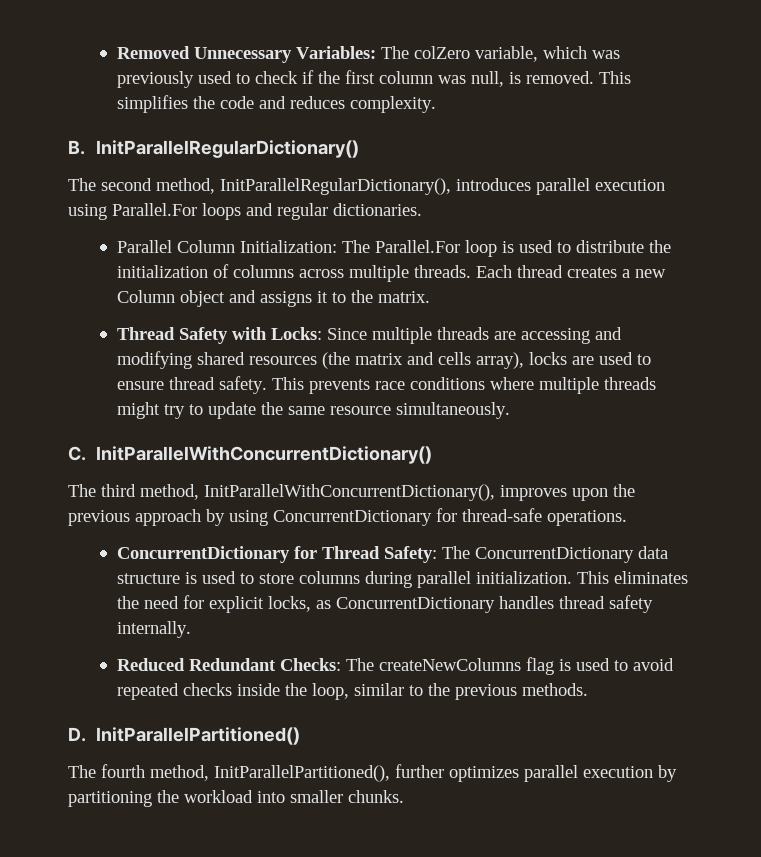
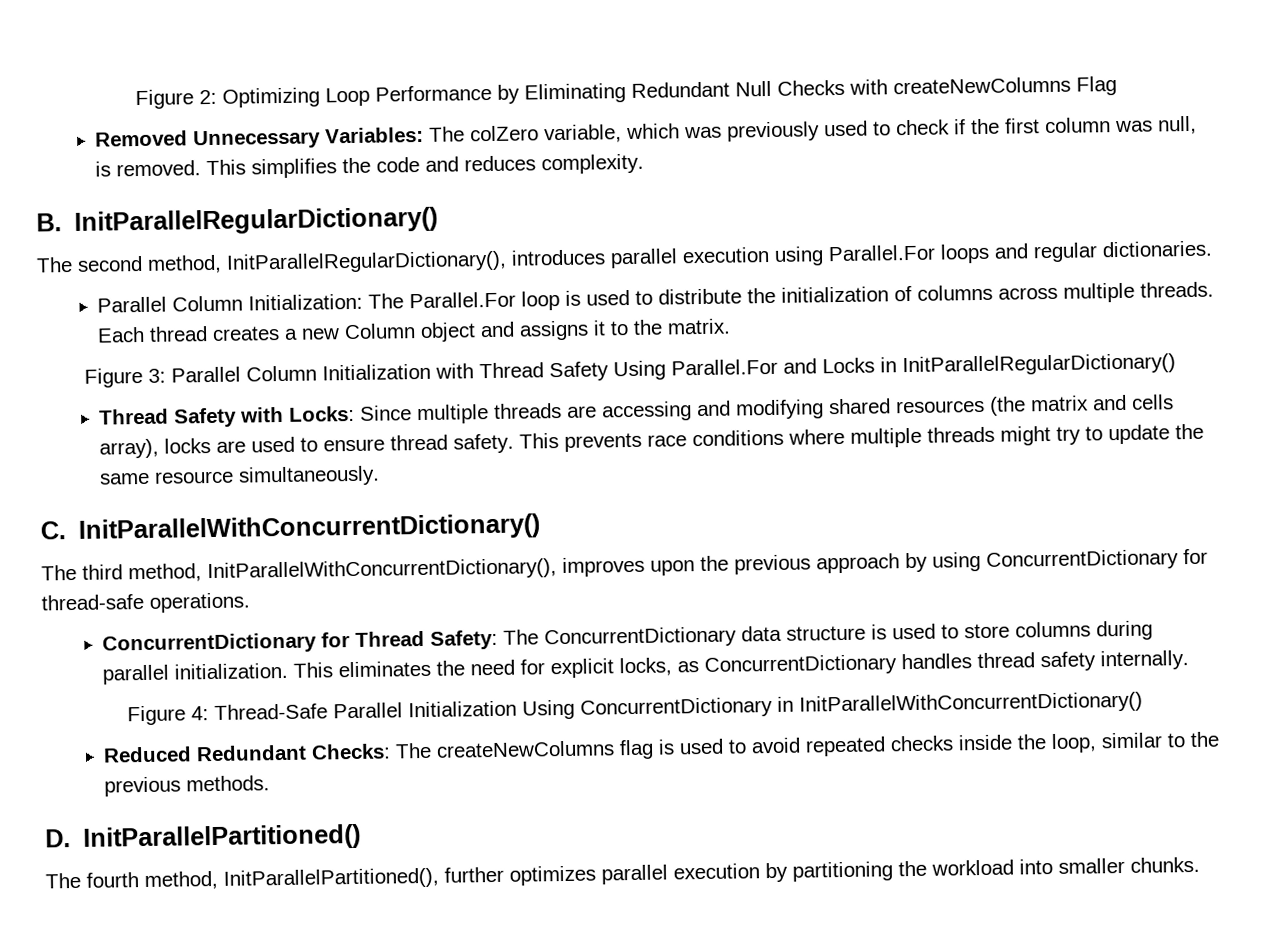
(116, 52) none -> [134,76,1117,110] Figure 2: Optimizing Loop Performance by Eliminating Redundant Null Checks with createNewColumns Flag //
(430, 297) none -> [83,353,1176,388] // Figure 3: Parallel Column Initialization with Thread Safety Using Parallel.For and Locks in InitParallelRegularDictionary()
(191, 629) none -> [126,691,1143,726] // Figure 4: Thread-Safe Parallel Initialization Using ConcurrentDictionary in InitParallelWithConcurrentDictionary()

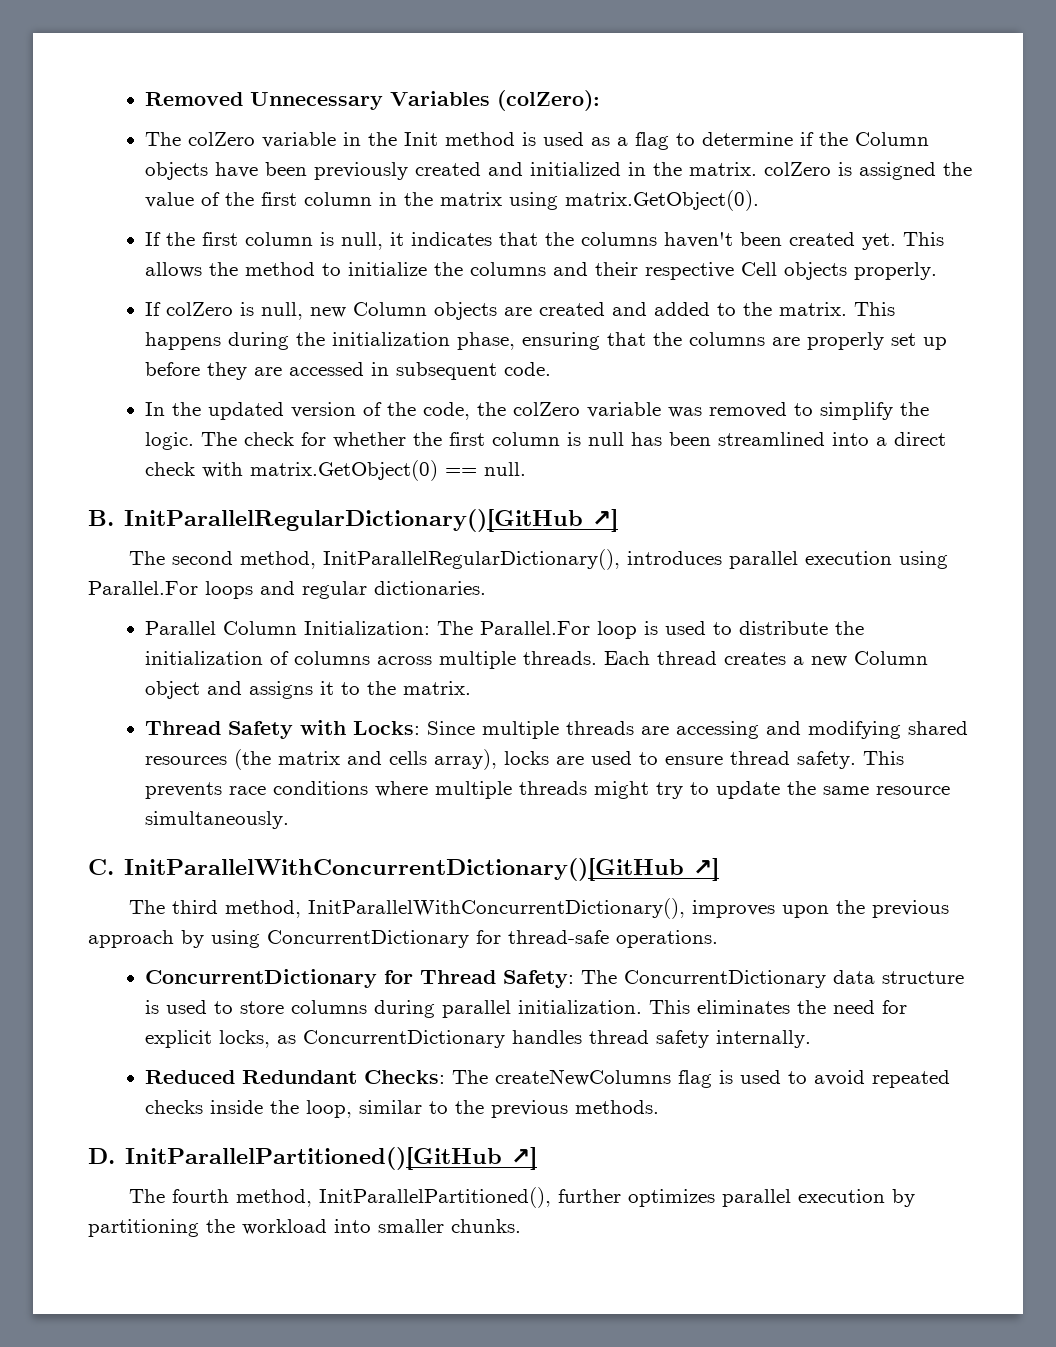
[134,76,1117,110] [95,115,1198,150] [95,153,645,179] Figure 2: Optimizing Loop Performance by Eliminating Redundant Null Checks with createNewColumns Flag // Removed Unnecessary Variables: The colZero variable, which was previously used to check if the first column was null, is removed. This simplifies the code and reduces complexity. -> [145,90,601,111] [145,132,930,150] [145,162,973,180] [145,190,760,211] [145,232,945,250] [145,262,938,280] [145,302,896,320] [145,332,948,350] [145,362,552,380] [145,402,930,420] [145,432,947,450] [145,460,527,481] Removed Unnecessary Variables (colZero): // The colZero variable in the Init method is used as a flag to determine if the Column objects have been previously created and initialized in the matrix. colZero is assigned the value of the first column in the matrix using matrix.GetObject(0). // If the first column is null, it indicates that the columns haven't been created yet. This allows the method to initialize the columns and their respective Cell objects properly. // If colZero is null, new Column objects are created and added to the matrix. This happens during the initialization phase, ensuring that the columns are properly set up before they are accessed in subsequent code. // In the updated version of the code, the colZero variable was removed to simplify the logic. The check for whether the first column is null has been streamlined into a direct check with matrix.GetObject(0) == null.
[73,206,438,236] InitParallelRegularDictionary() -> [124,509,619,532] InitParallelRegularDictionary()[GitHub ↗]
[83,353,1176,388] // Figure 3: Parallel Column Initialization with Thread Safety Using Parallel.For and Locks in InitParallelRegularDictionary() -> (472, 688) none
[77,513,540,544] InitParallelWithConcurrentDictionary() -> [124,858,720,881] InitParallelWithConcurrentDictionary()[GitHub ↗]
[126,691,1143,726] // Figure 4: Thread-Safe Parallel Initialization Using ConcurrentDictionary in InitParallelWithConcurrentDictionary() -> (812, 1039) none
[82,823,361,852] InitParallelPartitioned() -> [125,1147,538,1170] InitParallelPartitioned()[GitHub ↗]

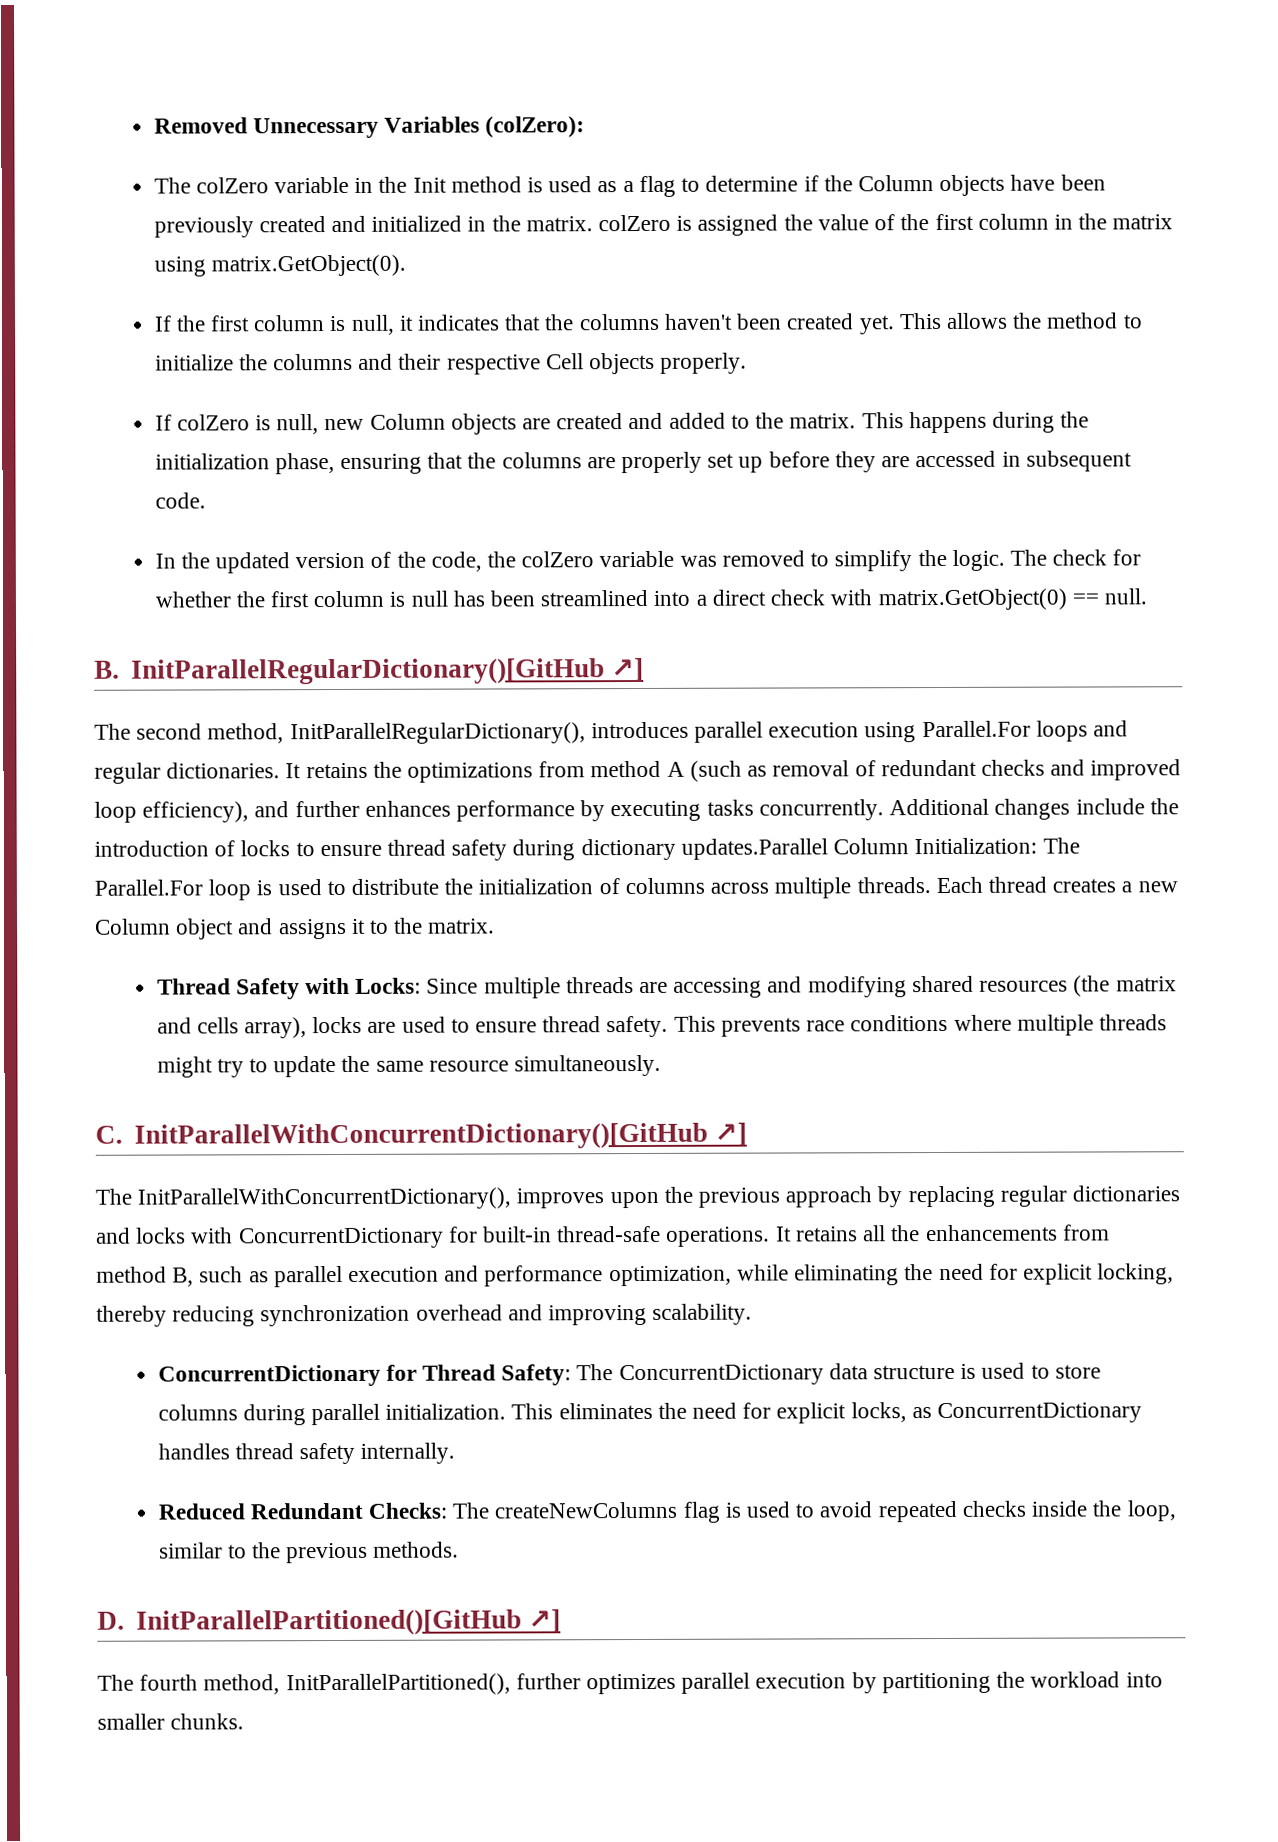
[145,621,217,635] // Parallel -> [285,759,1182,783] [94,798,1179,823] [94,838,828,861] It retains the optimizations from method A (such as removal of redundant checks and improved loop efficiency), and further enhances performance by executing tasks concurrently. Additional changes include the introduction of locks to ensure thread safety during dictionary updates.Parallel
[171,900,301,918] third method, -> (132, 1196) none
[211,930,501,948] using ConcurrentDictionary for -> [907,1185,1181,1208] [96,1226,553,1249] replacing regular dictionaries and locks with ConcurrentDictionary for built-in
(718, 939) none -> [775,1224,1110,1242] [96,1263,1175,1288] [96,1303,753,1327] It retains all the enhancements from method B, such as parallel execution and performance optimization, while eliminating the need for explicit locking, thereby reducing synchronization overhead and improving scalability.

